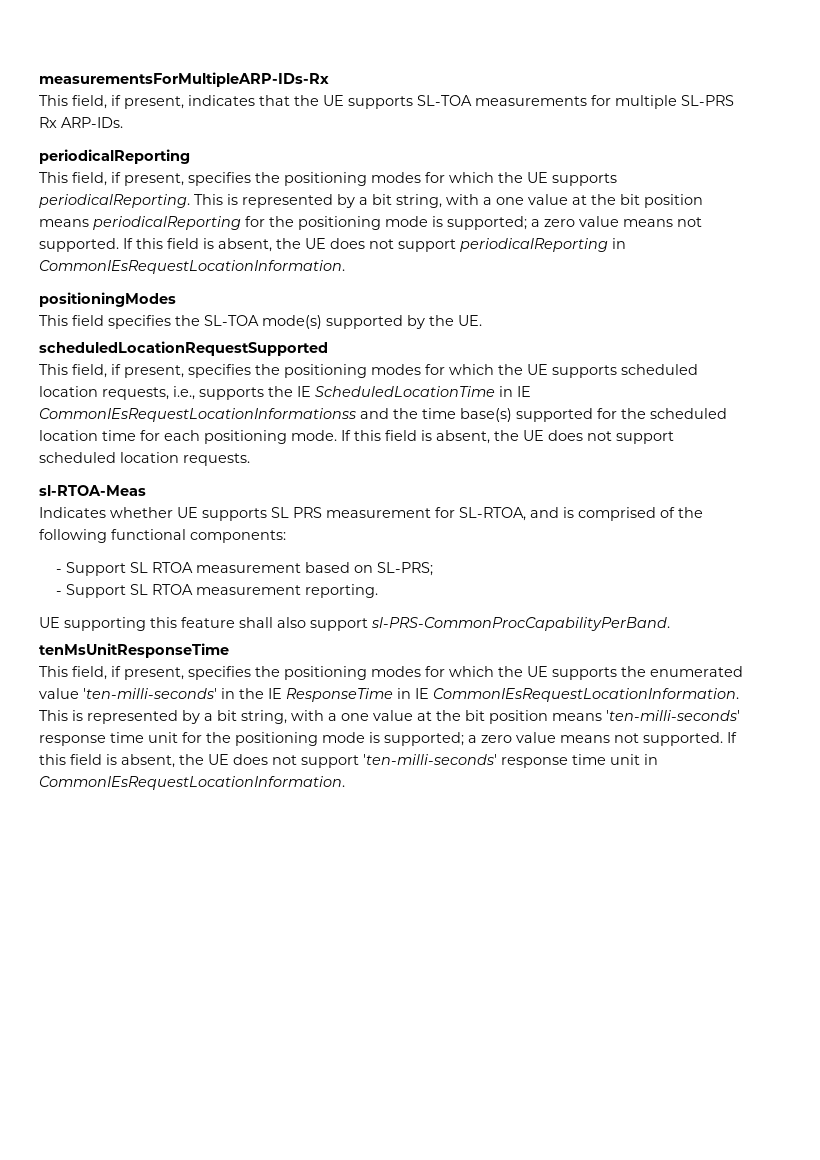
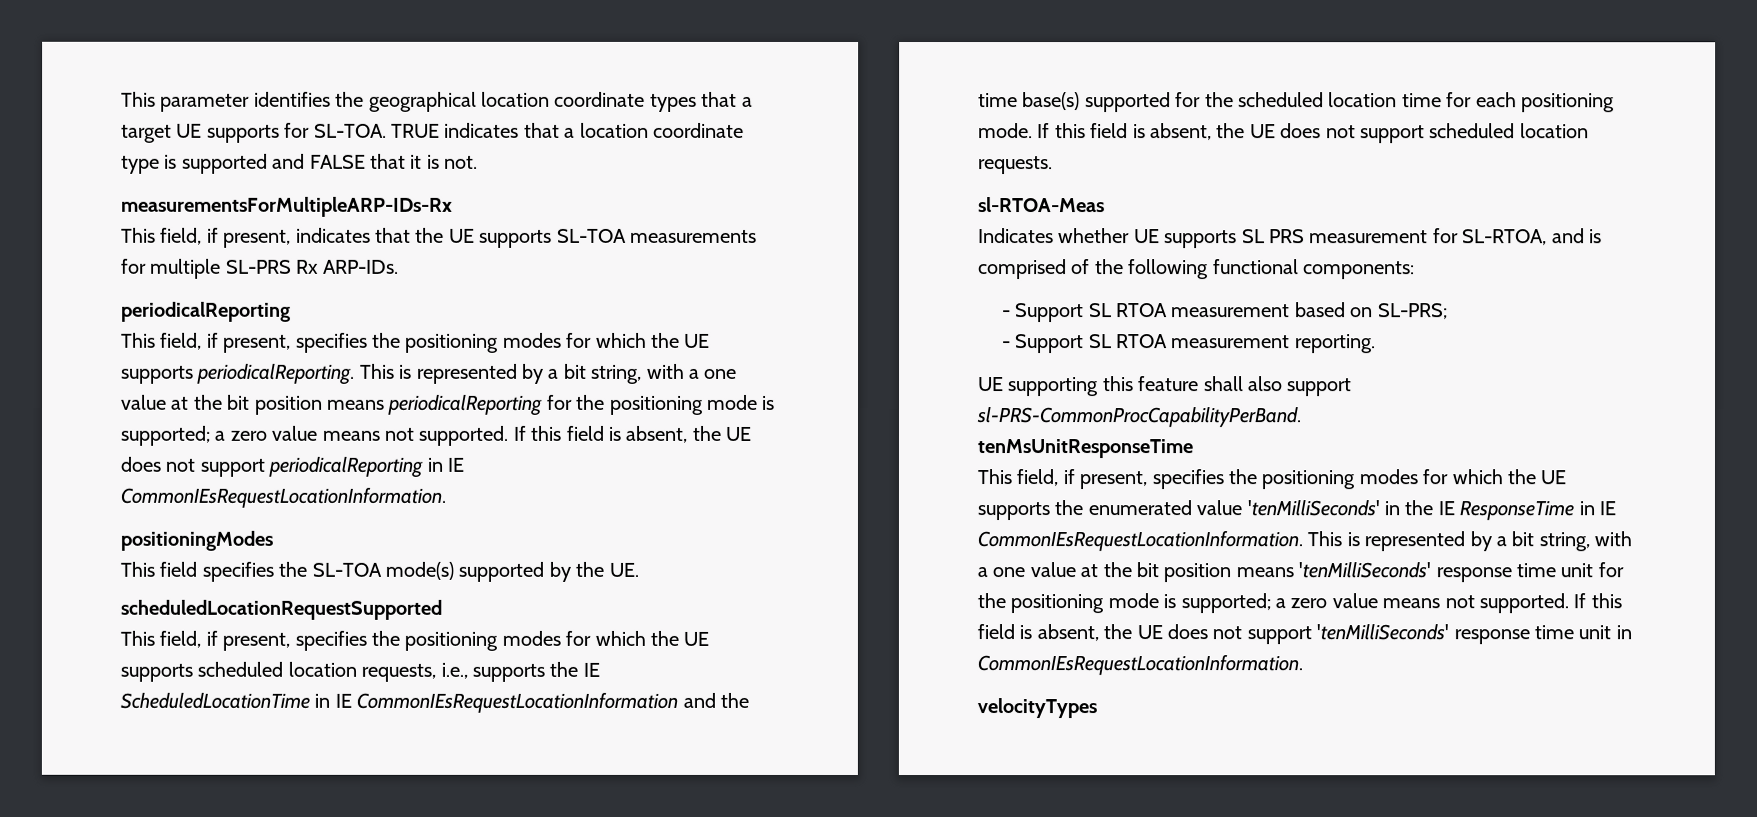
(39, 79) none -> [121,91,753,112] [121,122,744,143] [121,153,479,174] This parameter identifies the geographical location coordinate types that a target UE supports for SL-TOA. TRUE indicates that a location coordinate type is supported and FALSE that it is not. //
(626, 243) none -> [447,457,464,472] IE
[39,408,356,422] CommonIEsRequestLocationInformationss -> [356,692,679,713] CommonIEsRequestLocationInformation
[83,688,217,699] 'ten-milli-seconds' -> [1246,500,1380,517] 'tenMilliSeconds'
[606,710,740,721] 'ten-milli-seconds' -> [1298,562,1432,579] 'tenMilliSeconds'
[363,754,497,765] 'ten-milli-seconds' -> [1316,624,1450,641] 'tenMilliSeconds'
(345, 783) none -> [977,698,1097,719] // velocityTypes

